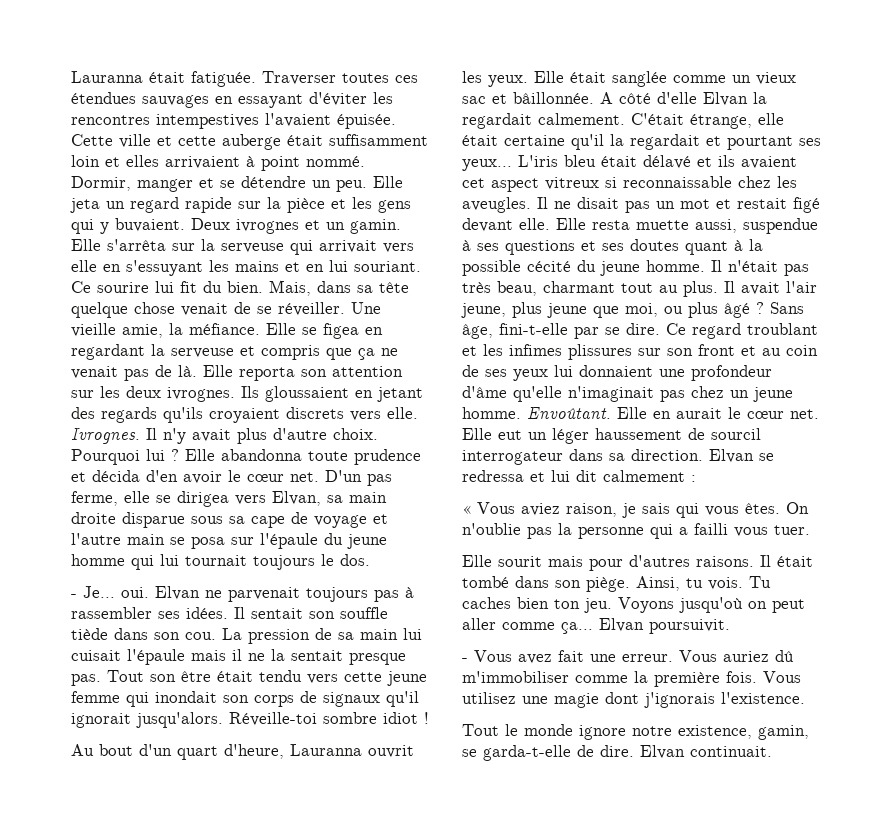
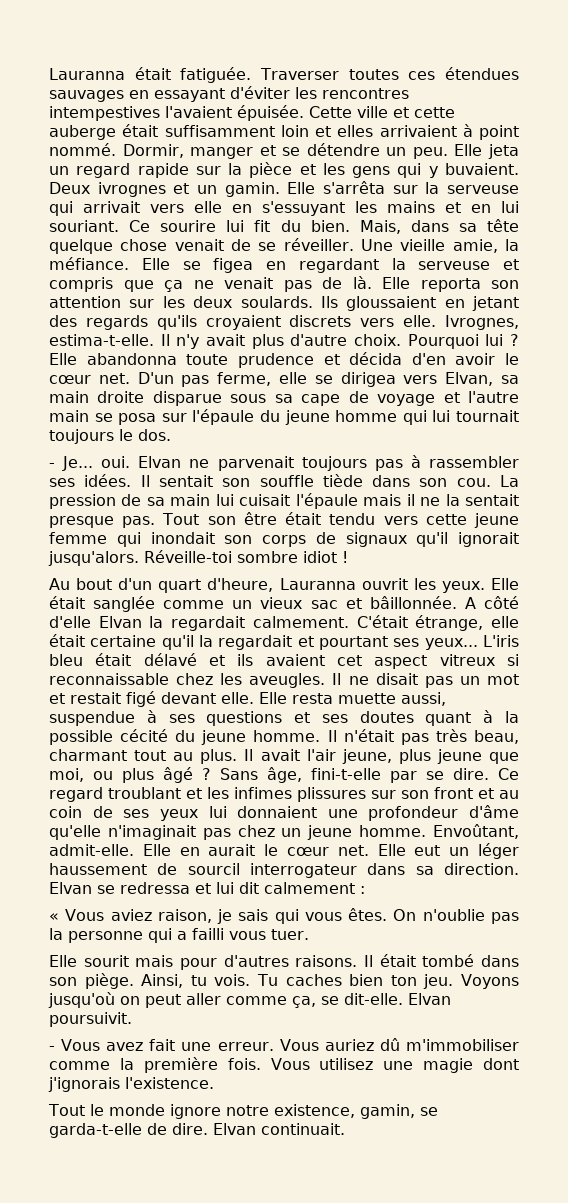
[167,387,235,402] ivrognes. -> [240,296,313,308] soulards.
[71,428,140,444] Ivrognes. -> [444,315,519,330] [49,334,154,346] Ivrognes, estima-t-elle.
[527,407,611,419] Envoûtant. -> [432,824,519,839] [49,844,134,856] Envoûtant, admit-elle.
[561,622,593,634] ça... -> [292,993,403,1008] ça, se dit-elle.

